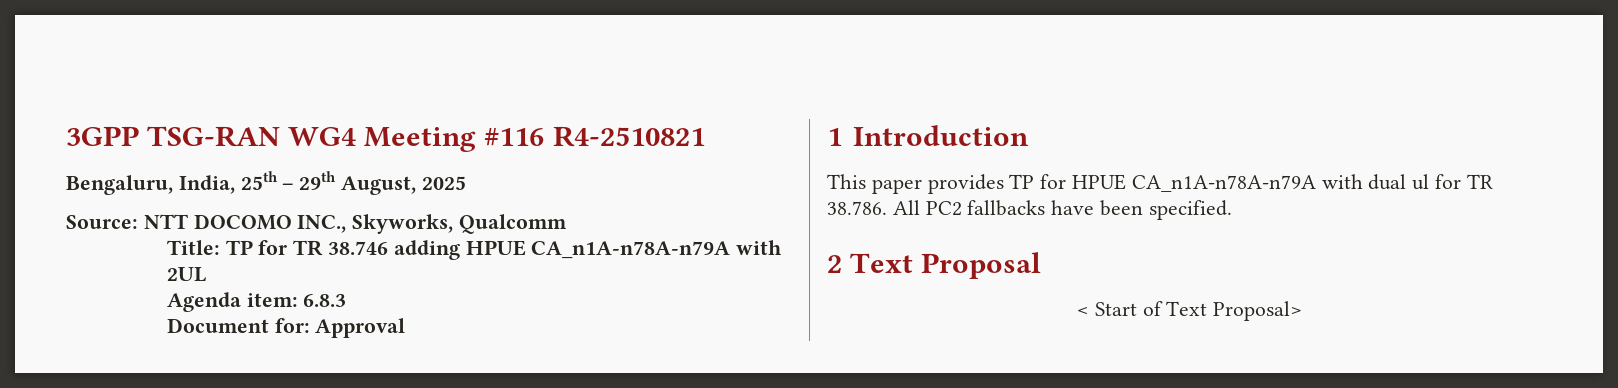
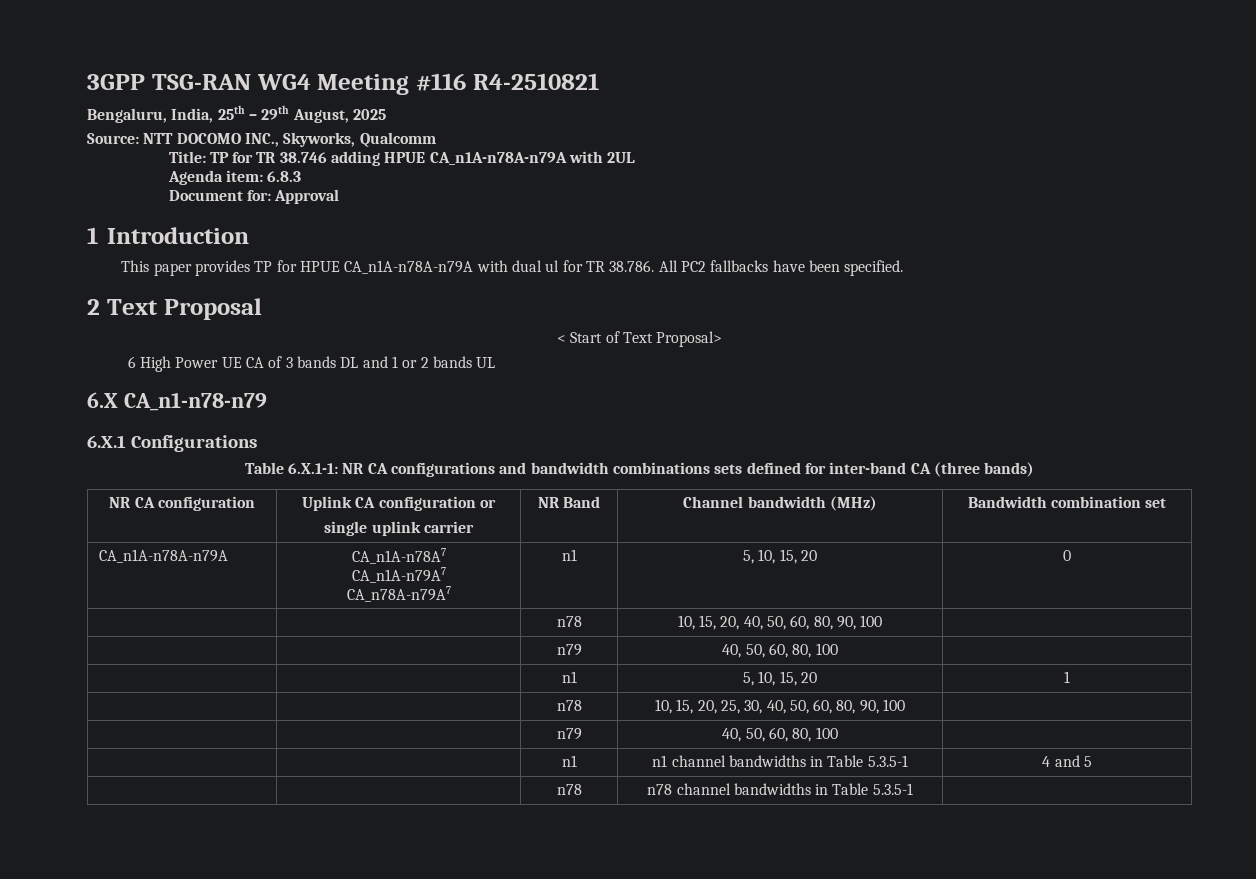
(1303, 311) none -> [127,356,496,372] [87,392,267,411] [87,435,257,452] [244,462,1035,477] [109,496,255,511] [302,496,496,511] [324,521,474,536] [537,496,601,508] [683,496,877,511] [967,496,1167,508] [98,549,228,563] [351,548,446,564] [351,567,446,583] [346,586,451,602] [561,549,577,561] [743,549,817,564] [1063,550,1071,561] [556,616,582,627] [677,615,883,630] [556,644,582,656] [722,643,838,658] [561,671,577,683] [743,671,817,686] [1064,671,1070,683] [556,700,582,711] [654,699,906,714] [556,728,582,740] [722,727,838,742] [561,755,577,767] [652,755,908,767] [1042,755,1092,767] [556,784,582,795] [647,783,913,795] // 6 High Power UE CA of 3 bands DL and 1 or 2 bands UL // 6.X CA_n1-n78-n79 // 6.X.1 Configurations // Table 6.X.1-1: NR CA configurations and bandwidth combinations sets defined for inter-band CA (three bands) // NR CA configuration | Uplink CA configuration or // single uplink carrier | NR Band | Channel bandwidth (MHz) | Bandwidth combination set // CA_n1A-n78A-n79A | CA_n1A-n78A7 // CA_n1A-n79A7 // CA_n78A-n79A7 | n1 | 5, 10, 15, 20 | 0 // | | n78 | 10, 15, 20, 40, 50, 60, 80, 90, 100 | // | | n79 | 40, 50, 60, 80, 100 | // | | n1 | 5, 10, 15, 20 | 1 // | | n78 | 10, 15, 20, 25, 30, 40, 50, 60, 80, 90, 100 | // | | n79 | 40, 50, 60, 80, 100 | // | | n1 | n1 channel bandwidths in Table 5.3.5-1 | 4 and 5 // | | n78 | n78 channel bandwidths in Table 5.3.5-1 |

